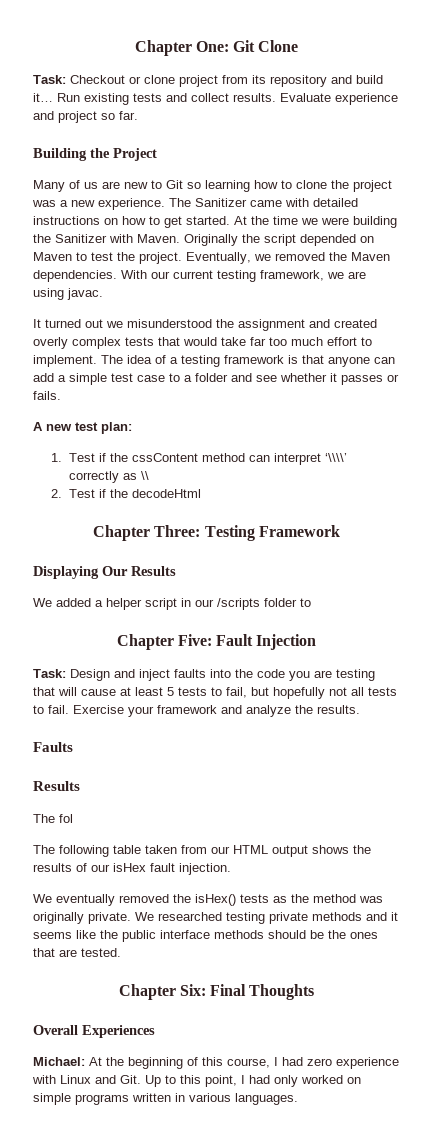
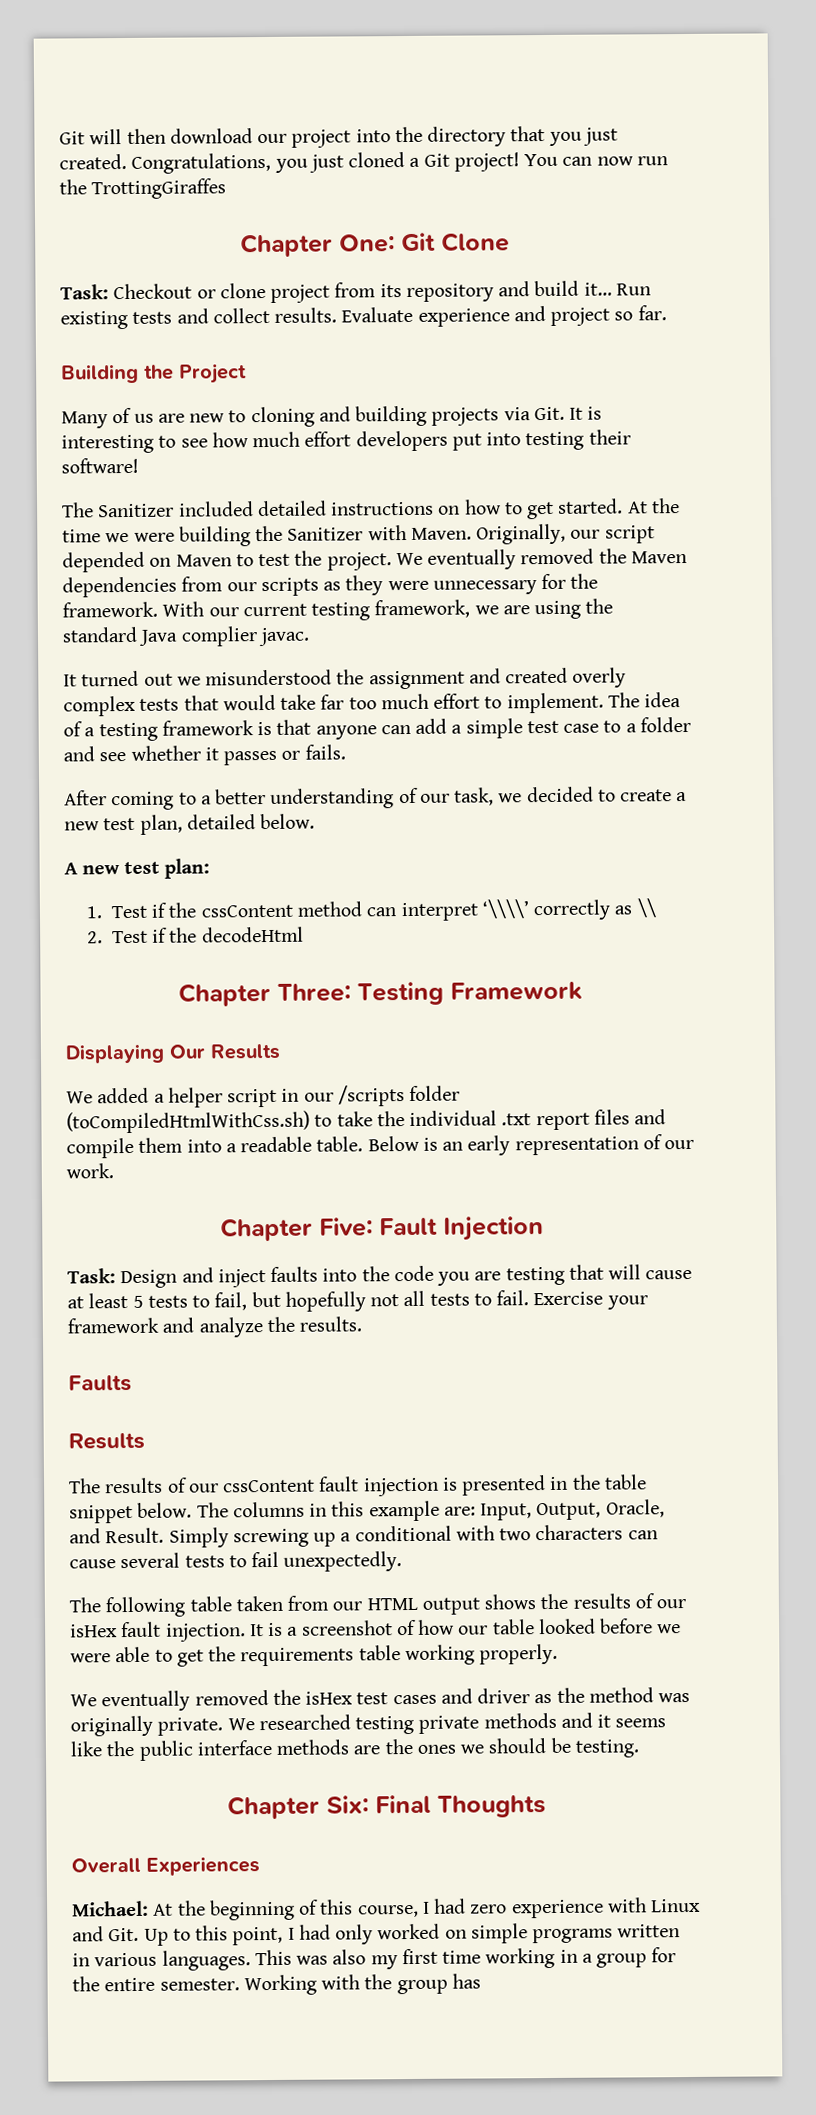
(134, 48) none -> [59,125,618,148] [59,151,668,174] [59,178,227,200] Git will then download our project into the directory that you just created. Congratulations, you just cloned a Git project! You can now run the TrottingGiraffes //
[166,180,392,192] [32,198,309,210] Git so learning how to clone the project was a new experience. The Sanitizer came with -> [250,405,603,428] [61,429,631,454] [61,457,139,474] [62,501,254,518] cloning and building projects via Git. It is interesting to see how much effort developers put into testing their software! // The Sanitizer included
[184,234,260,246] Originally the -> [476,523,601,545] Originally, our
[186,252,271,264] Eventually, we -> [395,549,517,570] We eventually
[33,270,117,282] dependencies. -> [62,573,599,598] [62,601,158,618] dependencies from our scripts as they were unnecessary for the framework.
(64, 294) none -> [585,598,614,614] [62,626,258,647] the standard Java complier
(61, 395) none -> [64,786,688,811] [64,813,316,835] // After coming to a better understanding of our task, we decided to create a new test plan, detailed below.
[300,598,311,607] to -> [66,1109,667,1134] [66,1134,695,1159] [66,1163,114,1179] (toCompiledHtmlWithCss.sh) to take the individual .txt report files and compile them into a readable table. Below is an early representation of our work.
[59,814,73,823] fol -> [105,1474,647,1497] [69,1499,665,1524] [69,1524,658,1548] [69,1551,403,1572] results of our cssContent fault injection is presented in the table snippet below. The columns in this example are: Input, Output, Oracle, and Result. Simply screwing up a conditional with two characters can cause several tests to fail unexpectedly.
[33,894,269,906] // We eventually removed the isHex() tests -> [249,1618,682,1637] [70,1643,559,1667] [70,1688,531,1712] It is a screenshot of how our table looked before we were able to get the requirements table working properly. // We eventually removed the isHex test cases and driver
[268,930,378,939] [33,948,121,957] should be the ones that are tested. -> [353,1737,640,1758] are the ones we should be testing.
(298, 1099) none -> [254,1947,677,1970] [72,1973,481,1996] This was also my first time working in a group for the entire semester. Working with the group has

